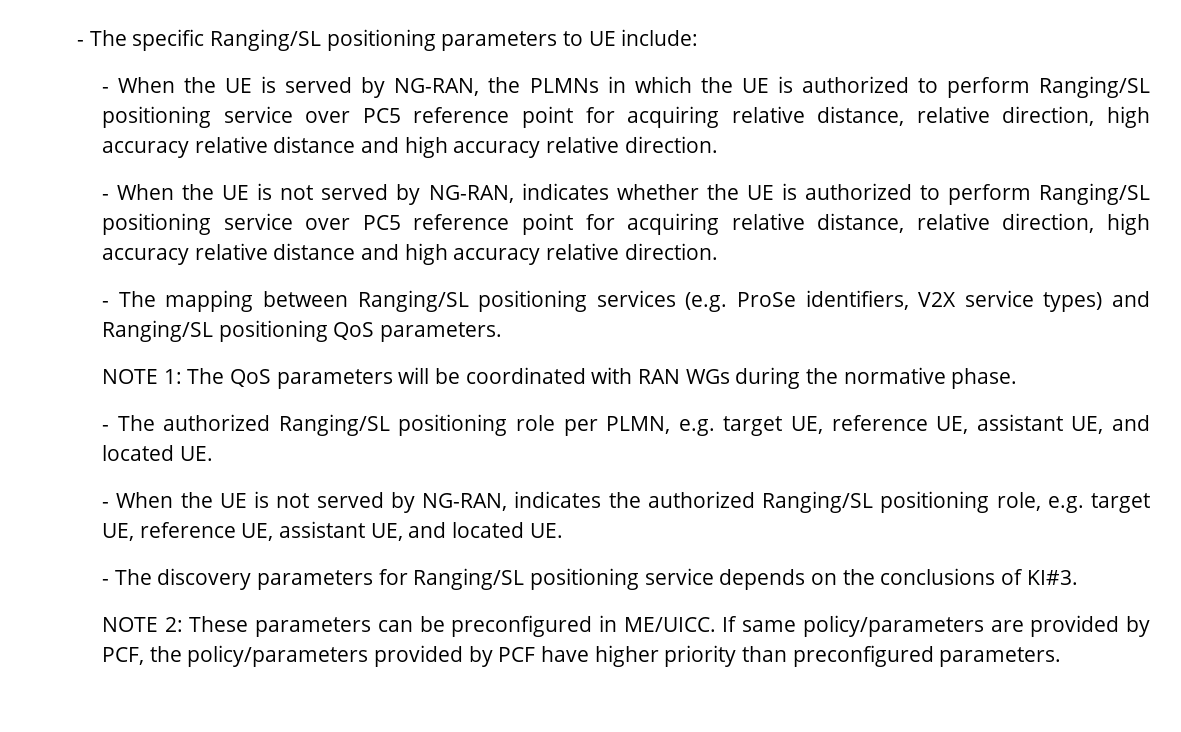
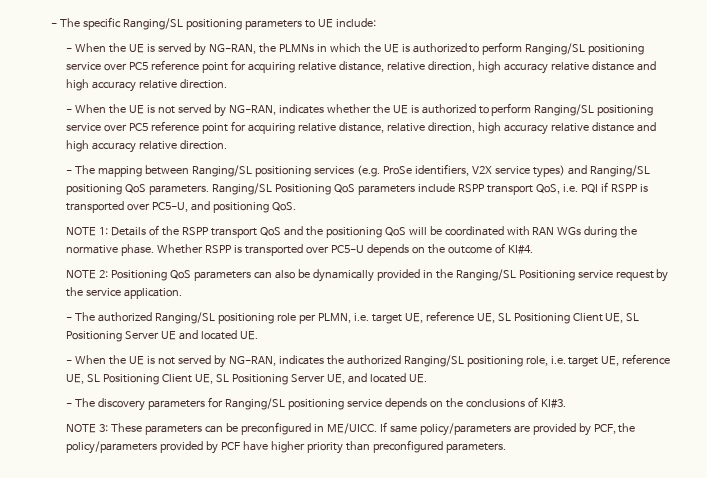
[102,368,393,389] // NOTE 1: The QoS parameters -> [211,182,648,195] [65,201,296,213] [65,225,406,238] Ranging/SL Positioning QoS parameters include RSPP transport QoS, i.e. PQI if RSPP is transported over PC5-U, and positioning QoS. // NOTE 1: Details of the RSPP transport QoS and the positioning QoS
(1018, 378) none -> [156,243,533,256] [65,269,669,282] [65,287,182,299] Whether RSPP is transported over PC5-U depends on the outcome of KI#4. // NOTE 2: Positioning QoS parameters can also be dynamically provided in the Ranging/SL Positioning service request by the service application.
[678,414,1104,436] e.g. target UE, reference UE, assistant UE, -> [353,311,640,324] [65,331,176,342] i.e. target UE, reference UE, SL Positioning Client UE, SL Positioning Server UE
[1047,493,1150,513] [102,521,366,541] e.g. target UE, reference UE, assistant -> [550,354,671,367] [65,374,325,385] i.e. target UE, reference UE, SL Positioning Client UE, SL Positioning Server
[164,617,183,632] 2: -> [98,424,108,432] 3:

